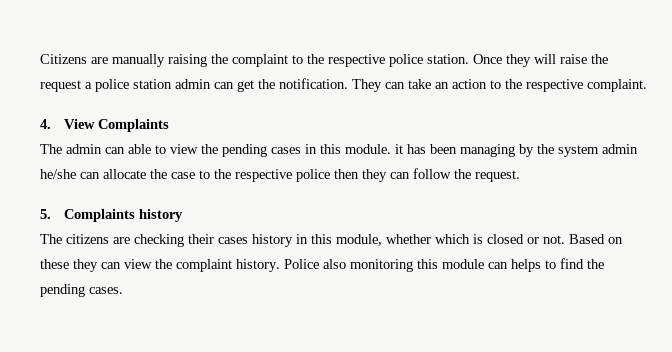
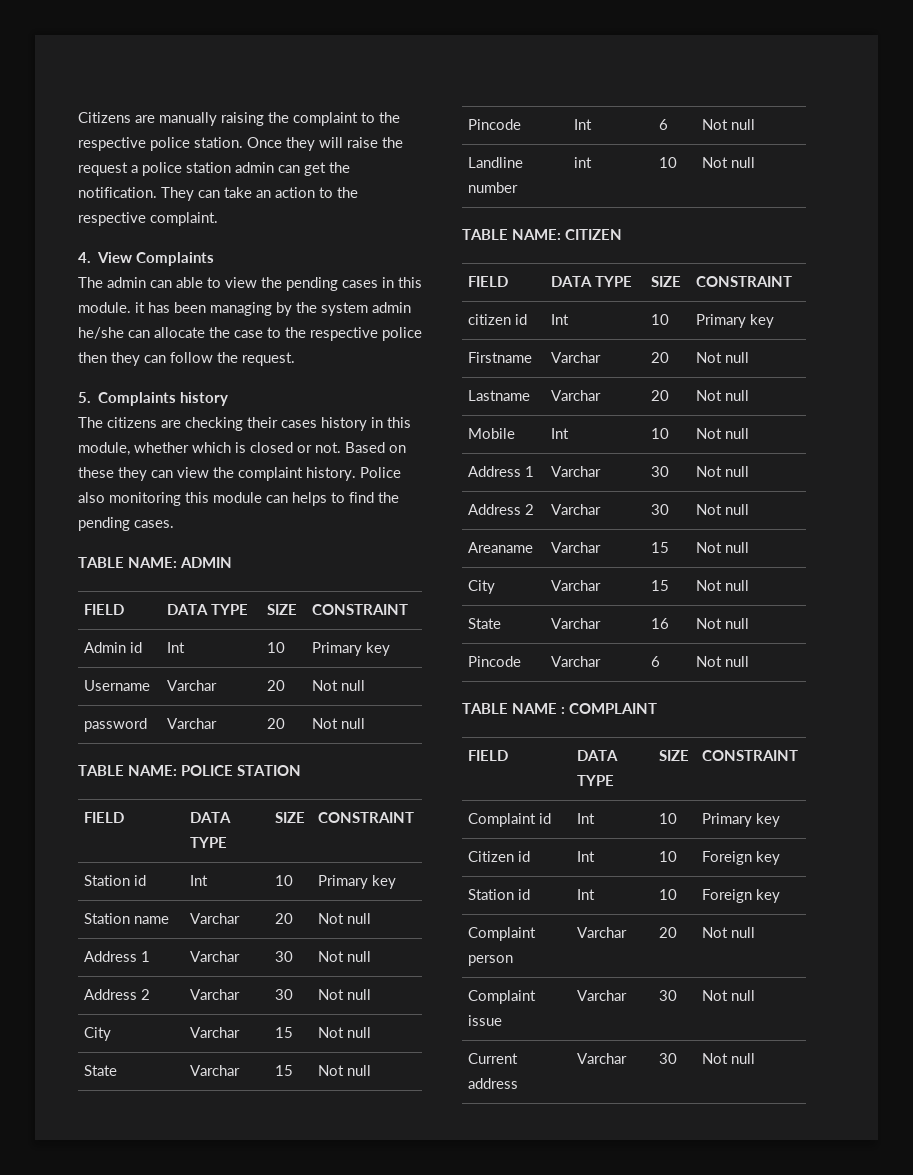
(123, 290) none -> [78,557,232,568] [83,604,124,615] [166,604,248,615] [266,604,297,615] [311,604,408,615] [83,642,142,653] [166,642,185,653] [266,642,285,653] [311,642,390,656] [83,680,150,691] [166,680,217,691] [266,680,285,691] [311,680,365,691] [83,718,147,732] [166,718,217,729] [266,718,285,729] [311,718,365,729] [78,765,301,776] [83,812,124,823] [189,812,231,823] [189,837,227,848] [274,812,305,823] [317,812,414,823] [83,875,146,886] [189,875,208,886] [274,875,293,886] [317,875,396,889] [83,913,169,924] [189,913,240,924] [274,913,293,924] [317,913,371,924] [83,951,150,962] [189,951,240,962] [274,951,293,962] [317,951,371,962] [83,989,150,1000] [189,989,240,1000] [274,989,293,1000] [317,989,371,1000] [83,1027,111,1041] [189,1027,240,1038] [274,1027,293,1038] [317,1027,371,1038] [83,1065,117,1076] [189,1065,240,1076] [274,1065,293,1076] [317,1065,371,1076] [467,119,521,130] [573,119,592,130] [658,119,668,130] [701,119,755,130] [467,157,523,168] [467,182,518,193] [573,157,592,168] [658,157,677,168] [701,157,755,168] [462,229,622,240] [467,276,508,287] [550,276,632,287] [650,276,681,287] [695,276,792,287] [467,314,527,325] [550,314,569,325] [650,314,669,325] [695,314,774,328] [467,352,532,363] [550,352,601,363] [650,352,669,363] [695,352,749,363] [467,390,530,401] [550,390,601,401] [650,390,669,401] [695,390,749,401] [467,428,515,439] [550,428,569,439] [650,428,669,439] [695,428,749,439] [467,466,534,477] [550,466,601,477] [650,466,669,477] [695,466,749,477] [467,504,534,515] [550,504,601,515] [650,504,669,515] [695,504,749,515] [467,542,533,553] [550,542,601,553] [650,542,669,553] [695,542,749,553] [467,580,495,594] [550,580,601,591] [650,580,669,591] [695,580,749,591] [467,618,501,629] [550,618,601,629] [650,618,669,629] [695,618,749,629] [467,656,521,667] [550,656,601,667] [650,656,660,667] [695,656,749,667] [462,703,657,714] [467,750,508,761] [576,750,618,761] [576,775,614,786] [658,750,689,761] [701,750,798,761] [467,813,551,827] [576,813,595,824] [658,813,677,824] [701,813,780,827] [467,851,530,862] [576,851,595,862] [658,851,677,862] [701,851,780,865] [467,889,530,900] [576,889,595,900] [658,889,677,900] [701,889,780,903] [467,927,536,941] [467,955,513,966] [576,927,627,938] [658,927,677,938] [701,927,755,938] [467,990,536,1004] [467,1015,502,1026] [576,990,627,1001] [658,990,677,1001] [701,990,755,1001] [467,1053,518,1064] [467,1078,518,1089] [576,1053,627,1064] [658,1053,677,1064] [701,1053,755,1064] // TABLE NAME: ADMIN // FIELD | DATA TYPE | SIZE | CONSTRAINT // Admin id | Int | 10 | Primary key // Username | Varchar | 20 | Not null // password | Varchar | 20 | Not null // TABLE NAME: POLICE STATION // FIELD | DATA TYPE | SIZE | CONSTRAINT // Station id | Int | 10 | Primary key // Station name | Varchar | 20 | Not null // Address 1 | Varchar | 30 | Not null // Address 2 | Varchar | 30 | Not null // City | Varchar | 15 | Not null // State | Varchar | 15 | Not null // Pincode | Int | 6 | Not null // Landline number | int | 10 | Not null // TABLE NAME: CITIZEN // FIELD | DATA TYPE | SIZE | CONSTRAINT // citizen id | Int | 10 | Primary key // Firstname | Varchar | 20 | Not null // Lastname | Varchar | 20 | Not null // Mobile | Int | 10 | Not null // Address 1 | Varchar | 30 | Not null // Address 2 | Varchar | 30 | Not null // Areaname | Varchar | 15 | Not null // City | Varchar | 15 | Not null // State | Varchar | 16 | Not null // Pincode | Varchar | 6 | Not null // TABLE NAME : COMPLAINT // FIELD | DATA TYPE | SIZE | CONSTRAINT // Complaint id | Int | 10 | Primary key // Citizen id | Int | 10 | Foreign key // Station id | Int | 10 | Foreign key // Complaint person | Varchar | 20 | Not null // Complaint issue | Varchar | 30 | Not null // Current address | Varchar | 30 | Not null

